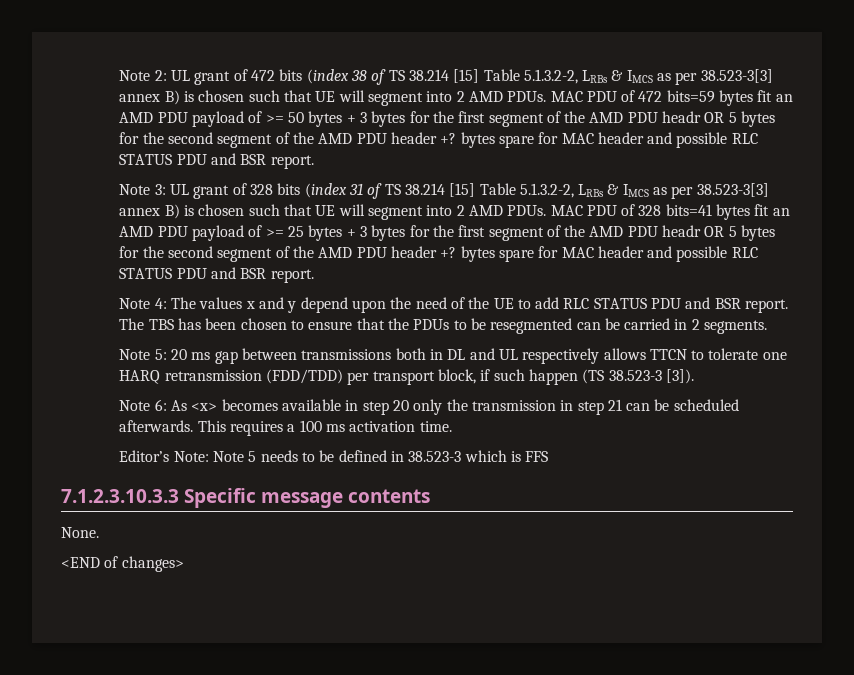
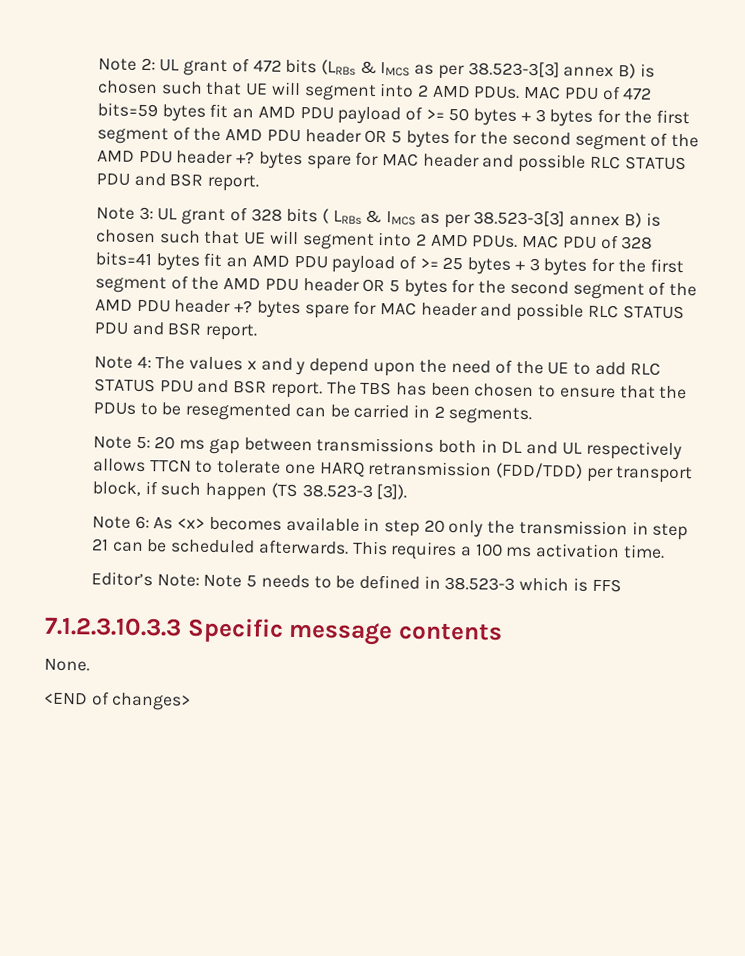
[306,69,608,85] (index 38 of TS 38.214 [15] Table 5.1.3.2-2, LRBs -> [321,59,357,76] (LRBs
[662,111,702,123] headr -> [304,129,362,143] header
[304,183,574,199] (index 31 of TS 38.214 [15] Table 5.1.3.2-2, -> [322,208,330,224] (
[662,225,702,237] headr -> [302,278,360,292] header

